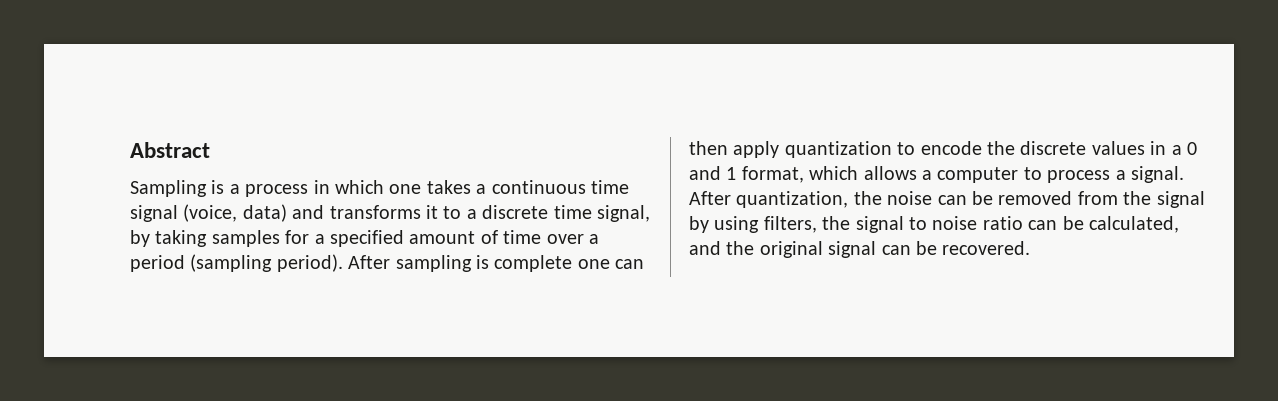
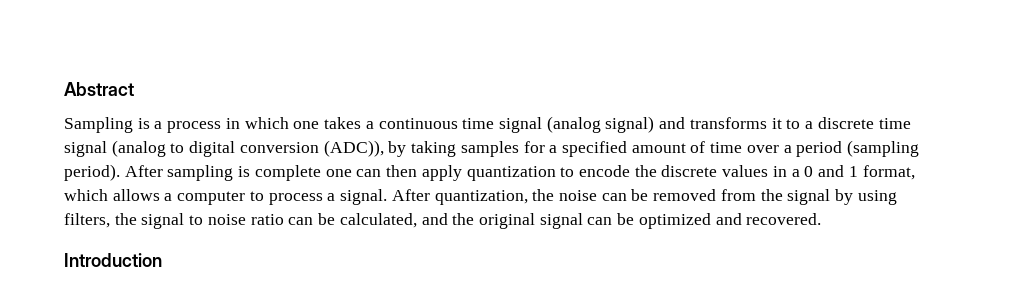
[183,204,287,222] (voice, data) -> [546,116,655,133] (analog signal)
[596,205,650,222] signal, -> [64,140,384,157] signal (analog to digital conversion (ADC)),
(937, 248) none -> [638,213,742,229] optimized and
(1031, 248) none -> [64,253,162,267] // Introduction

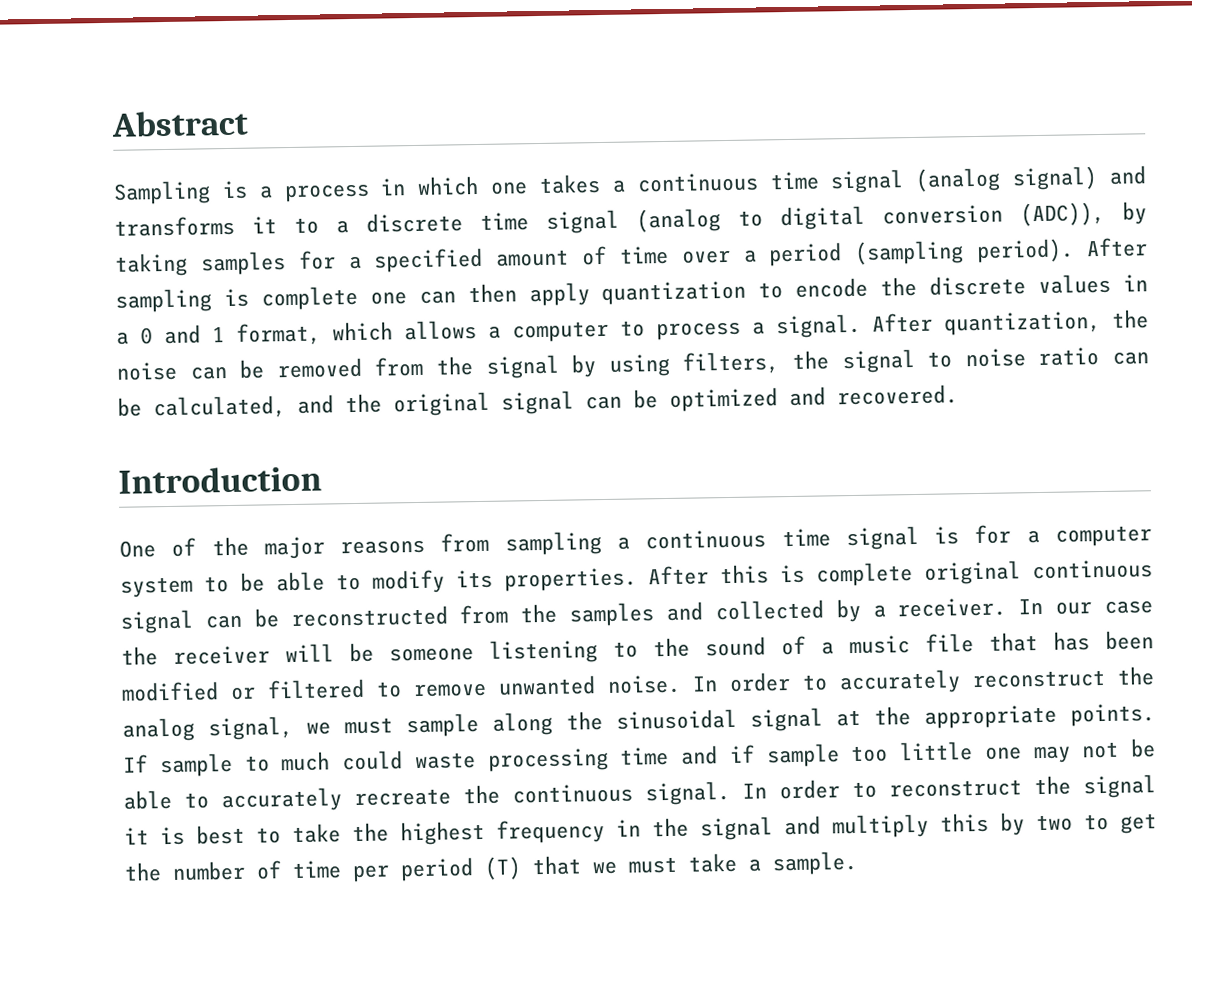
(162, 260) none -> [119,524,1153,560] [120,559,1153,598] [120,597,1154,634] [121,630,1154,666] [121,666,1155,702] [122,703,1155,742] [123,738,1156,778] [123,774,1156,813] [124,812,1157,846] [124,850,858,883] // One of the major reasons from sampling a continuous time signal is for a computer system to be able to modify its properties. After this is complete original continuous signal can be reconstructed from the samples and collected by a receiver. In our case the receiver will be someone listening to the sound of a music file that has been modified or filtered to remove unwanted noise. In order to accurately reconstruct the analog signal, we must sample along the sinusoidal signal at the appropriate points. If sample to much could waste processing time and if sample too little one may not be able to accurately recreate the continuous signal. In order to reconstruct the signal it is best to take the highest frequency in the signal and multiply this by two to get the number of time per period (T) that we must take a sample.

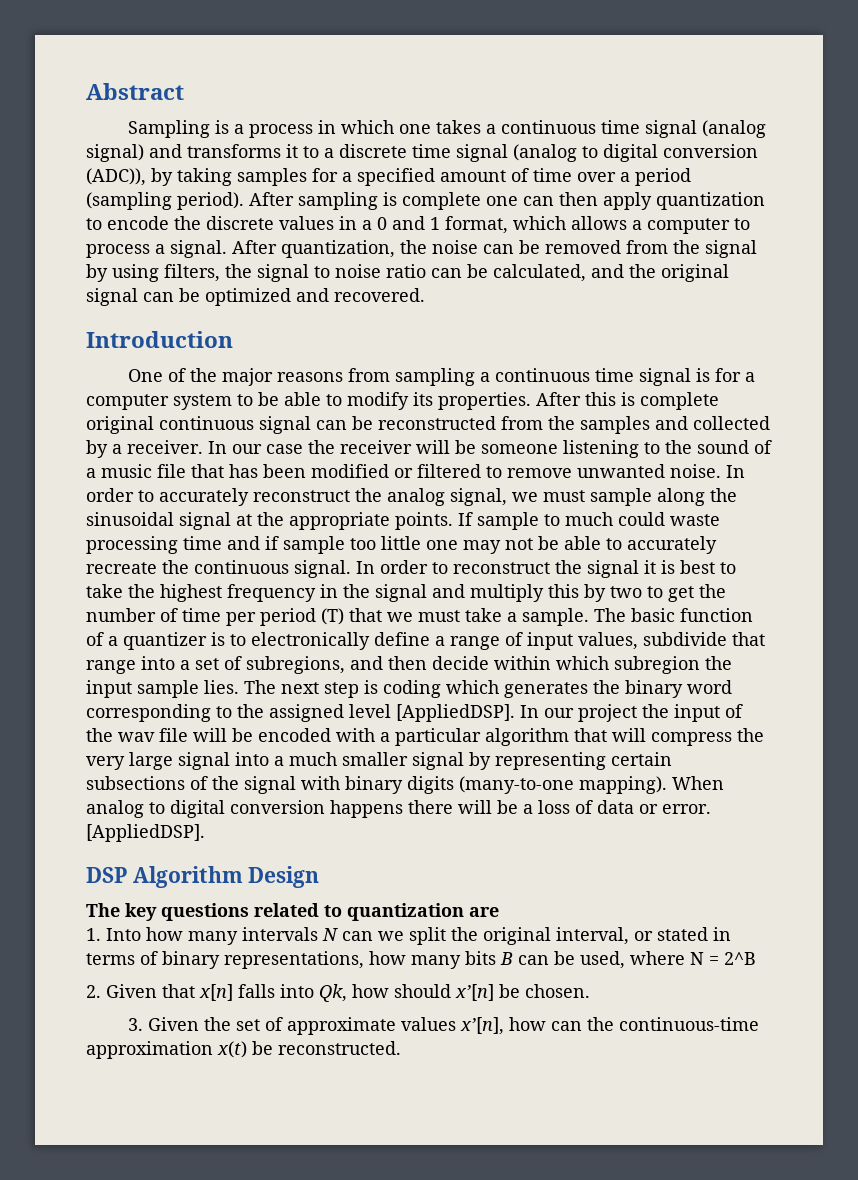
(858, 863) none -> [594,608,753,622] [86,632,765,650] [86,656,732,674] [86,680,732,698] [86,704,743,722] [86,728,764,746] [86,752,672,770] [86,776,724,794] [86,800,711,818] [86,824,205,842] [86,866,320,888] [86,903,499,921] [86,927,731,945] [86,951,756,969] [86,984,590,1002] [127,1017,759,1035] [86,1041,401,1059] The basic function of a quantizer is to electronically define a range of input values, subdivide that range into a set of subregions, and then decide within which subregion the input sample lies. The next step is coding which generates the binary word corresponding to the assigned level [AppliedDSP]. In our project the input of the wav file will be encoded with a particular algorithm that will compress the very large signal into a much smaller signal by representing certain subsections of the signal with binary digits (many-to-one mapping). When analog to digital conversion happens there will be a loss of data or error. [AppliedDSP]. // DSP Algorithm Design // The key questions related to quantization are // 1. Into how many intervals N can we split the original interval, or stated in terms of binary representations, how many bits B can be used, where N = 2^B // 2. Given that x[n] falls into Qk, how should x’[n] be chosen. // 3. Given the set of approximate values x’[n], how can the continuous-time approximation x(t) be reconstructed.

